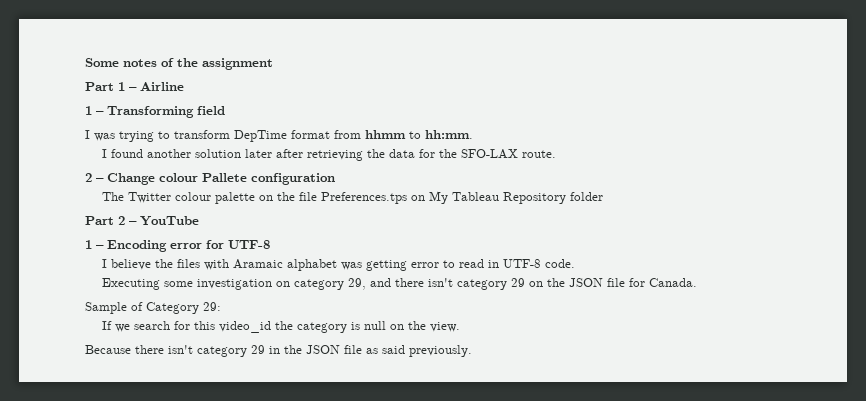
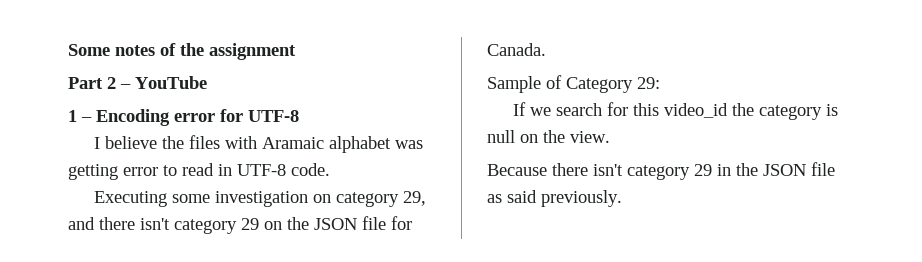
[85,82,184,91] [85,106,225,118] [85,130,473,142] [102,149,557,161] [85,173,335,185] [102,191,604,204] // Part 1 – Airline // 1 – Transforming field // I was trying to transform DepTime format from hhmm to hh:mm. // I found another solution later after retrieving the data for the SFO-LAX route. // 2 – Change colour Pallete configuration // The Twitter colour palette on the file Preferences.tps on My Tableau Repository folder -> (296, 51) none

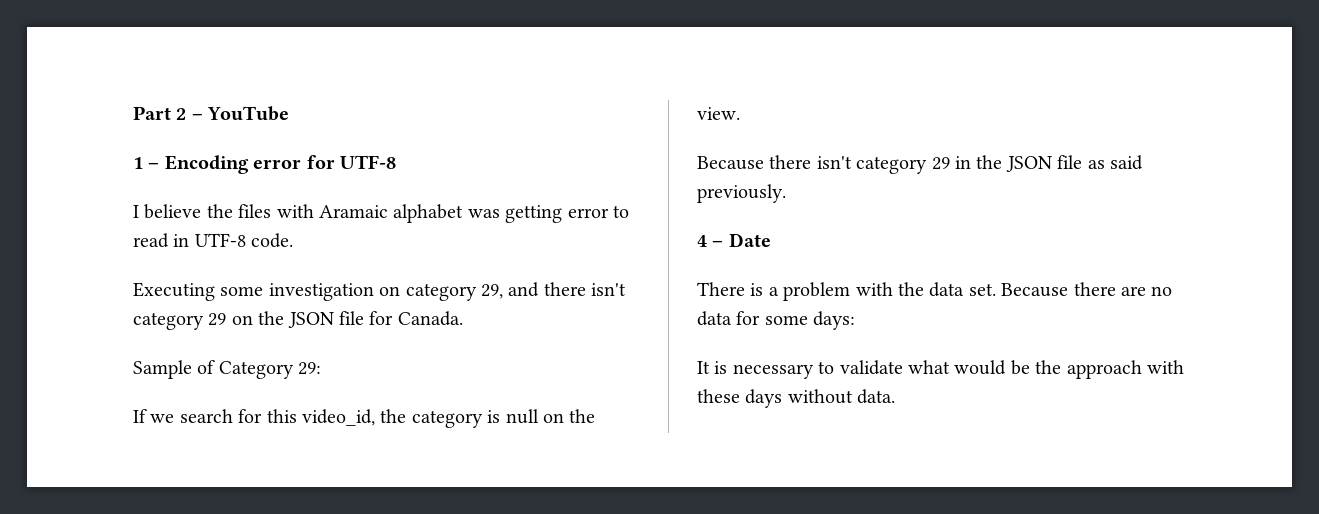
[68,43,296,60] Some notes of the assignment // -> (133, 113) none
[663,103,728,118] video_id -> [302,409,375,426] video_id,
(622, 198) none -> [697,233,771,247] [697,282,1173,301] [697,311,856,330] [697,360,1184,379] [697,389,896,408] // 4 – Date // There is a problem with the data set. Because there are no data for some days: // It is necessary to validate what would be the approach with these days without data.

